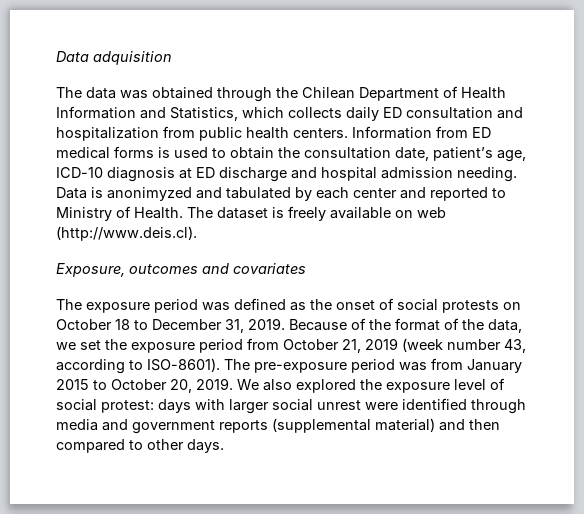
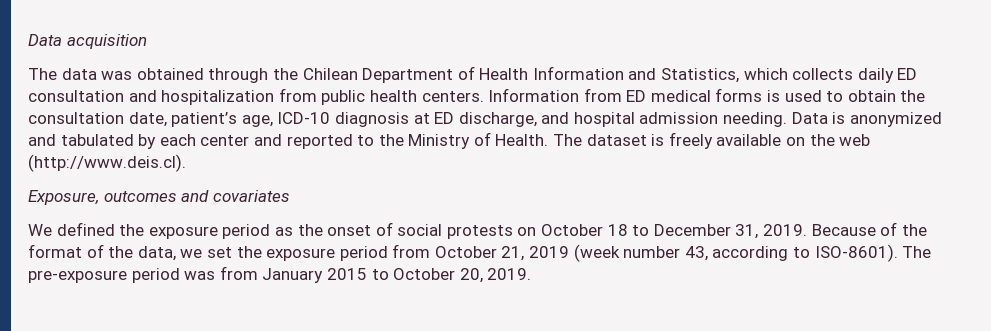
[56,51,172,65] Data adquisition -> [28,34,147,49] Data acquisition
[219,167,287,182] discharge -> [458,112,537,127] discharge,
[107,187,192,201] anonimyzed -> [849,112,942,127] anonymized
(506, 193) none -> [378,134,404,146] the
(413, 214) none -> [809,134,835,146] the
[56,298,286,313] The exposure period was defined -> [28,222,271,239] We defined the exposure period
[237,378,505,393] [56,398,526,414] [56,418,500,434] [56,439,224,453] We also explored the exposure level of social protest: days with larger social unrest were identified through media and government reports (supplemental material) and then compared to other days. -> (532, 274) none

